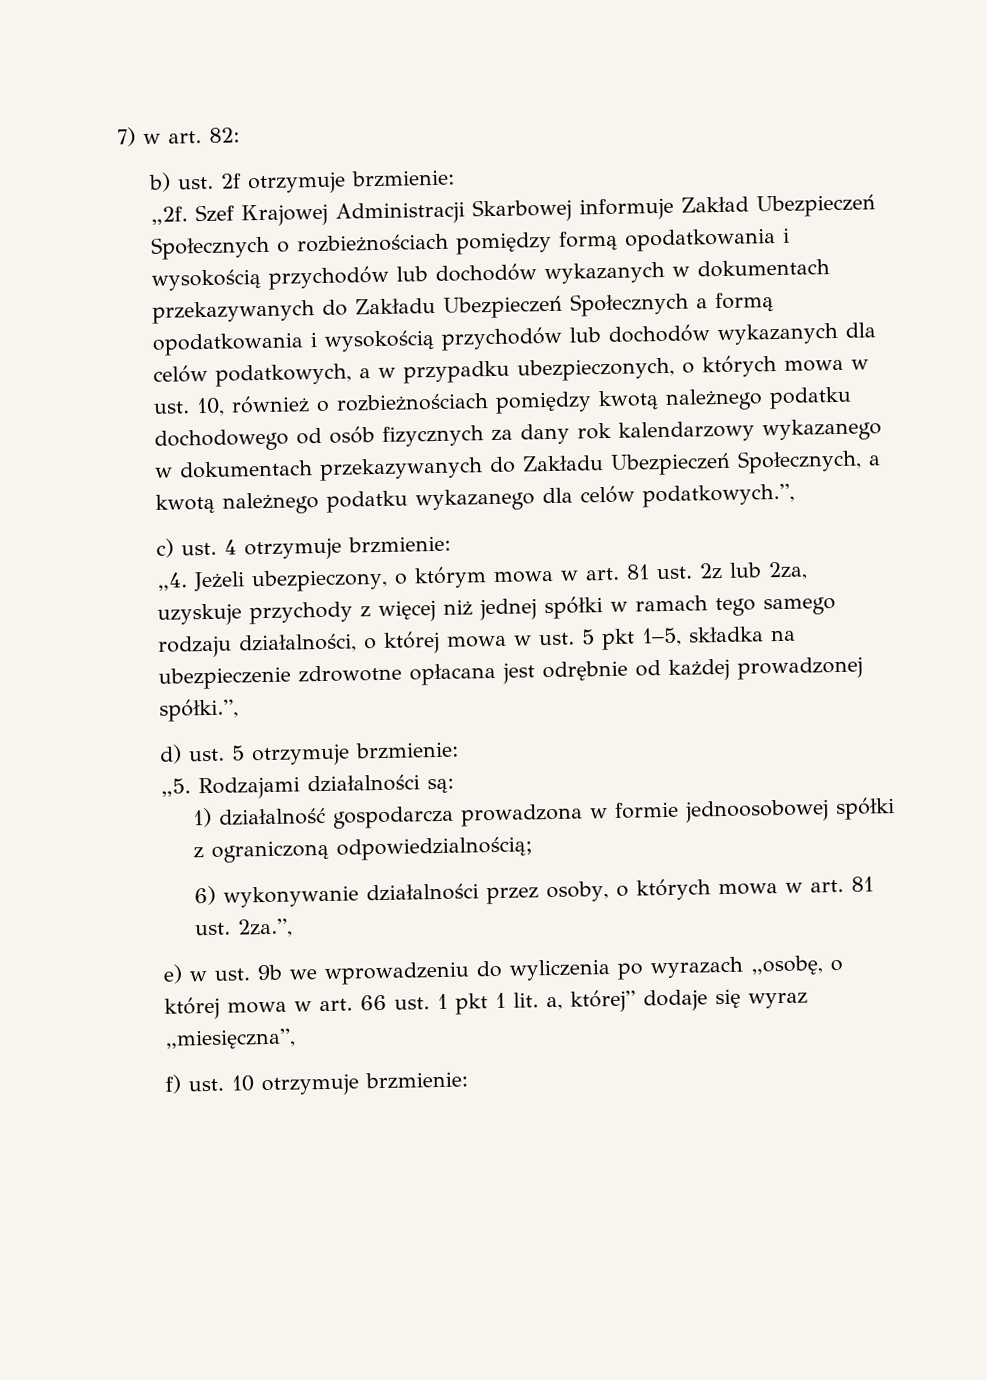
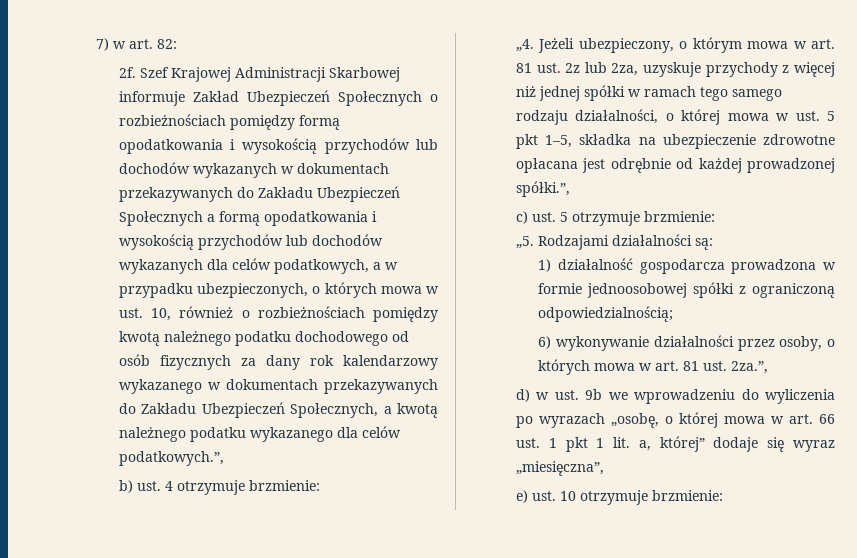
[147,169,455,195] [149,206,188,225] b) ust. 2f otrzymuje brzmienie: // „2f. -> [118,67,136,78] 2f.
[155,538,174,558] c) -> [118,480,133,493] b)
[158,744,182,764] d) -> [515,211,528,224] c)
[162,964,183,984] e) -> [515,389,530,402] d)
[164,1074,181,1094] f) -> [515,490,528,503] e)

